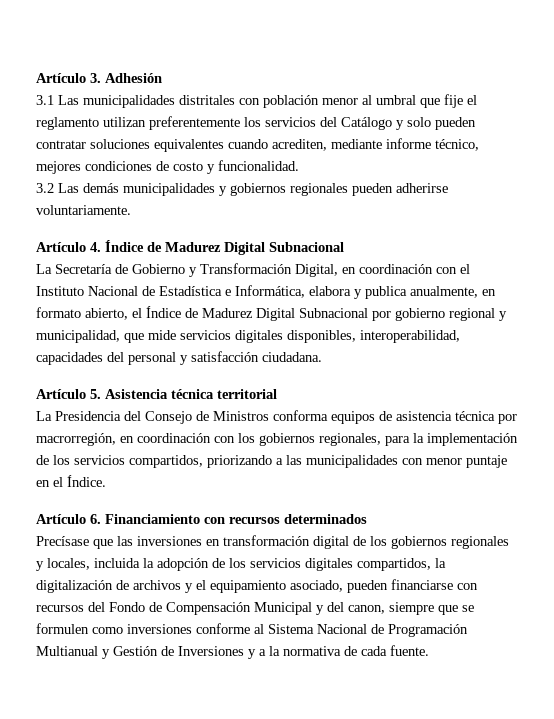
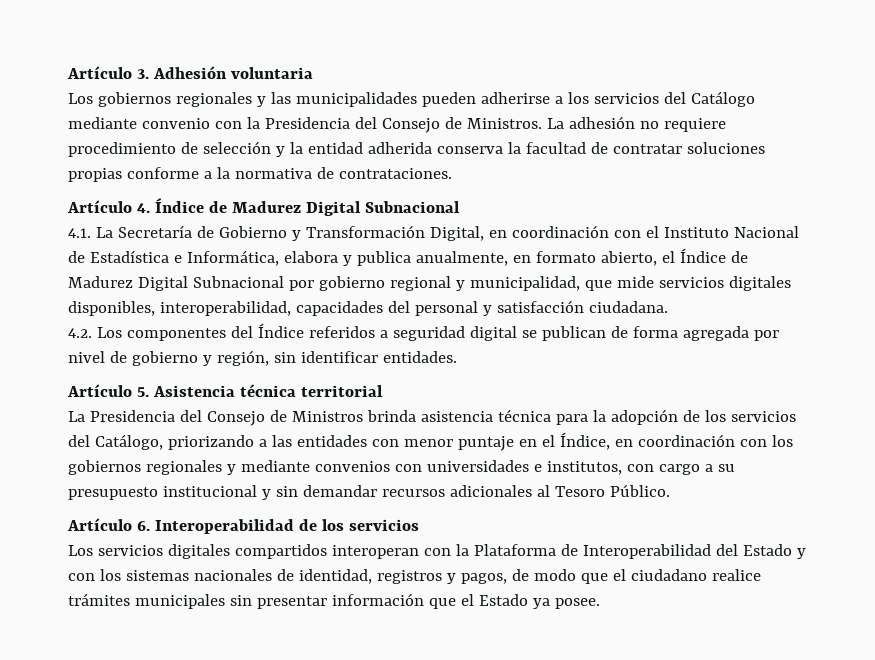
[36,94,477,108] [36,116,476,130] [36,138,479,152] [36,160,299,174] [36,183,448,196] [36,205,131,215] // 3.1 Las municipalidades distritales con población menor al umbral que fije el reglamento utilizan preferentemente los servicios del Catálogo y solo pueden contratar soluciones equivalentes cuando acrediten, mediante informe técnico, mejores condiciones de costo y funcionalidad. // 3.2 Las demás municipalidades y gobiernos regionales pueden adherirse voluntariamente. -> [230,67,313,79] [68,91,755,107] [68,116,726,133] [68,141,765,157] [68,167,452,182] voluntaria // Los gobiernos regionales y las municipalidades pueden adherirse a los servicios del Catálogo mediante convenio con la Presidencia del Consejo de Ministros. La adhesión no requiere procedimiento de selección y la entidad adherida conserva la facultad de contratar soluciones propias conforme a la normativa de contrataciones.
(344, 247) none -> [68,228,91,238] 4.1.
(322, 357) none -> [68,323,779,341] [68,350,457,366] // 4.2. Los componentes del Índice referidos a seguridad digital se publican de forma agregada por nivel de gobierno y región, sin identificar entidades.
[273,410,517,424] [36,433,116,446] conforma equipos de asistencia técnica por macrorregión, -> [366,409,796,425] [68,432,610,451] brinda asistencia técnica para la adopción de los servicios del Catálogo, priorizando a las entidades con menor puntaje en el Índice,
[319,433,518,446] [36,455,507,468] [36,475,106,487] [36,514,367,524] [36,535,509,549] [36,558,446,571] [36,579,478,593] [36,602,474,615] [36,623,468,637] [36,645,429,659] regionales, para la implementación de los servicios compartidos, priorizando a las municipalidades con menor puntaje en el Índice. // Artículo 6. Financiamiento con recursos determinados // Precísase que las inversiones en transformación digital de los gobiernos regionales y locales, incluida la adopción de los servicios digitales compartidos, la digitalización de archivos y el equipamiento asociado, pueden financiarse con recursos del Fondo de Compensación Municipal y del canon, siempre que se formulen como inversiones conforme al Sistema Nacional de Programación Multianual y Gestión de Inversiones y a la normativa de cada fuente. -> [145,460,735,475] [68,484,670,500] [67,518,419,534] [68,544,806,559] [68,569,761,584] [68,593,600,609] regionales y mediante convenios con universidades e institutos, con cargo a su presupuesto institucional y sin demandar recursos adicionales al Tesoro Público. // Artículo 6. Interoperabilidad de los servicios // Los servicios digitales compartidos interoperan con la Plataforma de Interoperabilidad del Estado y con los sistemas nacionales de identidad, registros y pagos, de modo que el ciudadano realice trámites municipales sin presentar información que el Estado ya posee.

